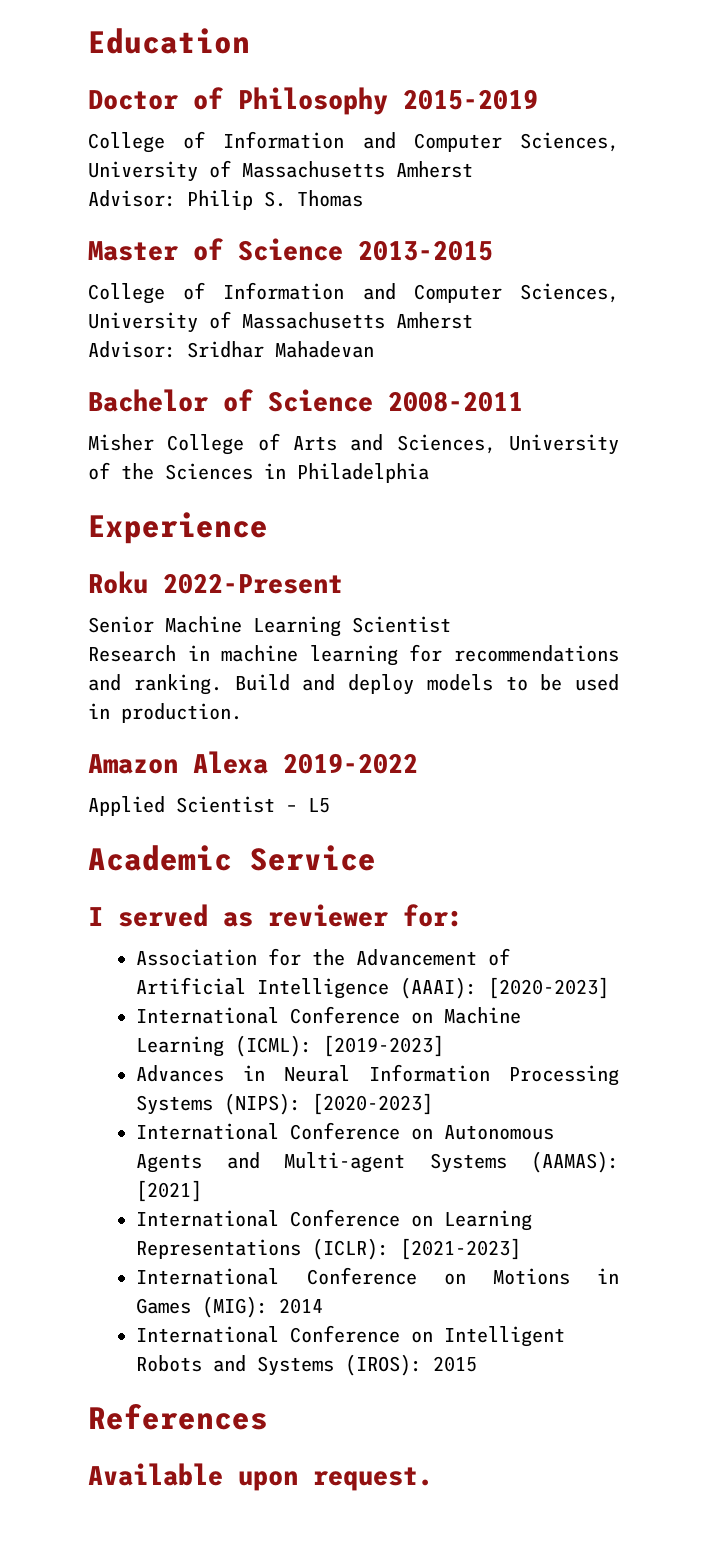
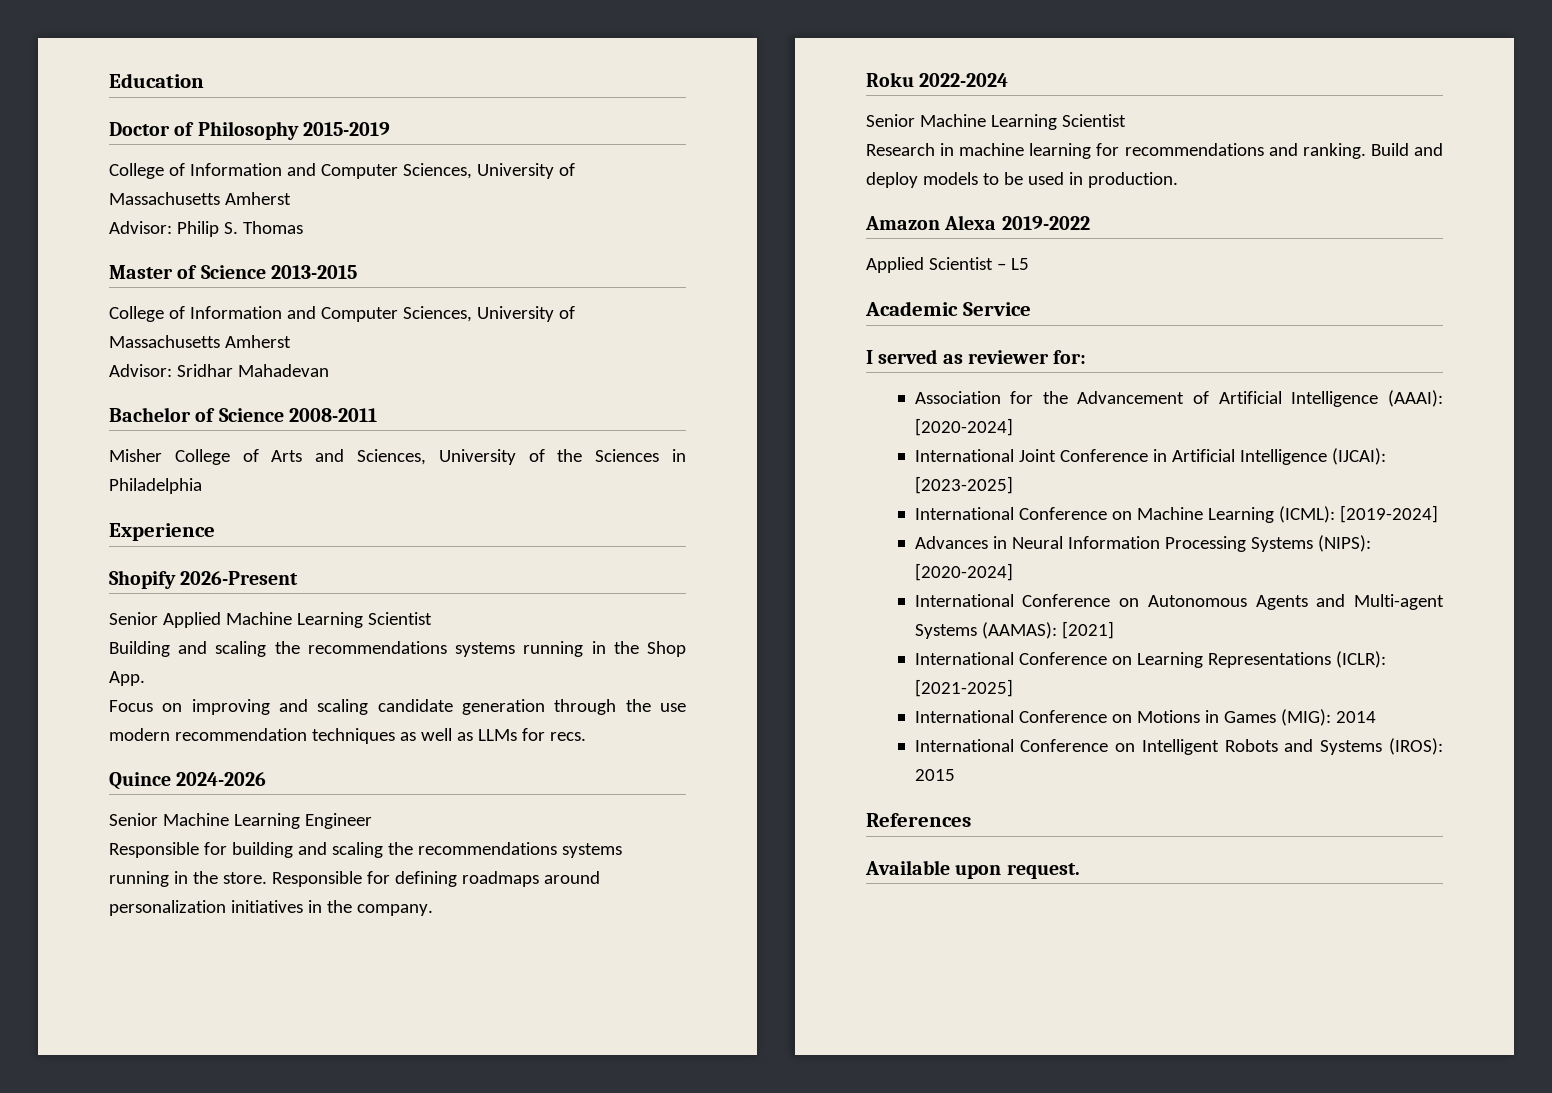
(268, 528) none -> [109,570,299,589] [109,612,432,628] [109,641,686,657] [109,671,145,686] [109,699,686,715] [109,728,586,744] [109,772,267,790] [109,813,372,829] [109,842,622,858] [109,871,600,887] [109,900,433,916] // Shopify 2026-Present // Senior Applied Machine Learning Scientist // Building and scaling the recommendations systems running in the Shop App. // Focus on improving and scaling candidate generation through the use modern recommendation techniques as well as LLMs for recs. // Quince 2024-2026 // Senior Machine Learning Engineer // Responsible for building and scaling the recommendations systems running in the store. Responsible for defining roadmaps around personalization initiatives in the company.
[163,573,343,594] 2022-Present -> [919,73,1009,87] 2022-2024
[488,977,610,999] [2020-2023] -> [914,418,1013,436] [914,448,1386,465] [914,476,1013,494] [2020-2024] // International Joint Conference in Artificial Intelligence (IJCAI): [2023-2025]
[323,1035,445,1057] [2019-2023] -> [1339,505,1438,523] [2019-2024]
[312,1093,434,1115] [2020-2023] -> [914,563,1013,581] [2020-2024]
[400,1238,522,1260] [2021-2023] -> [914,679,1013,697] [2021-2025]

